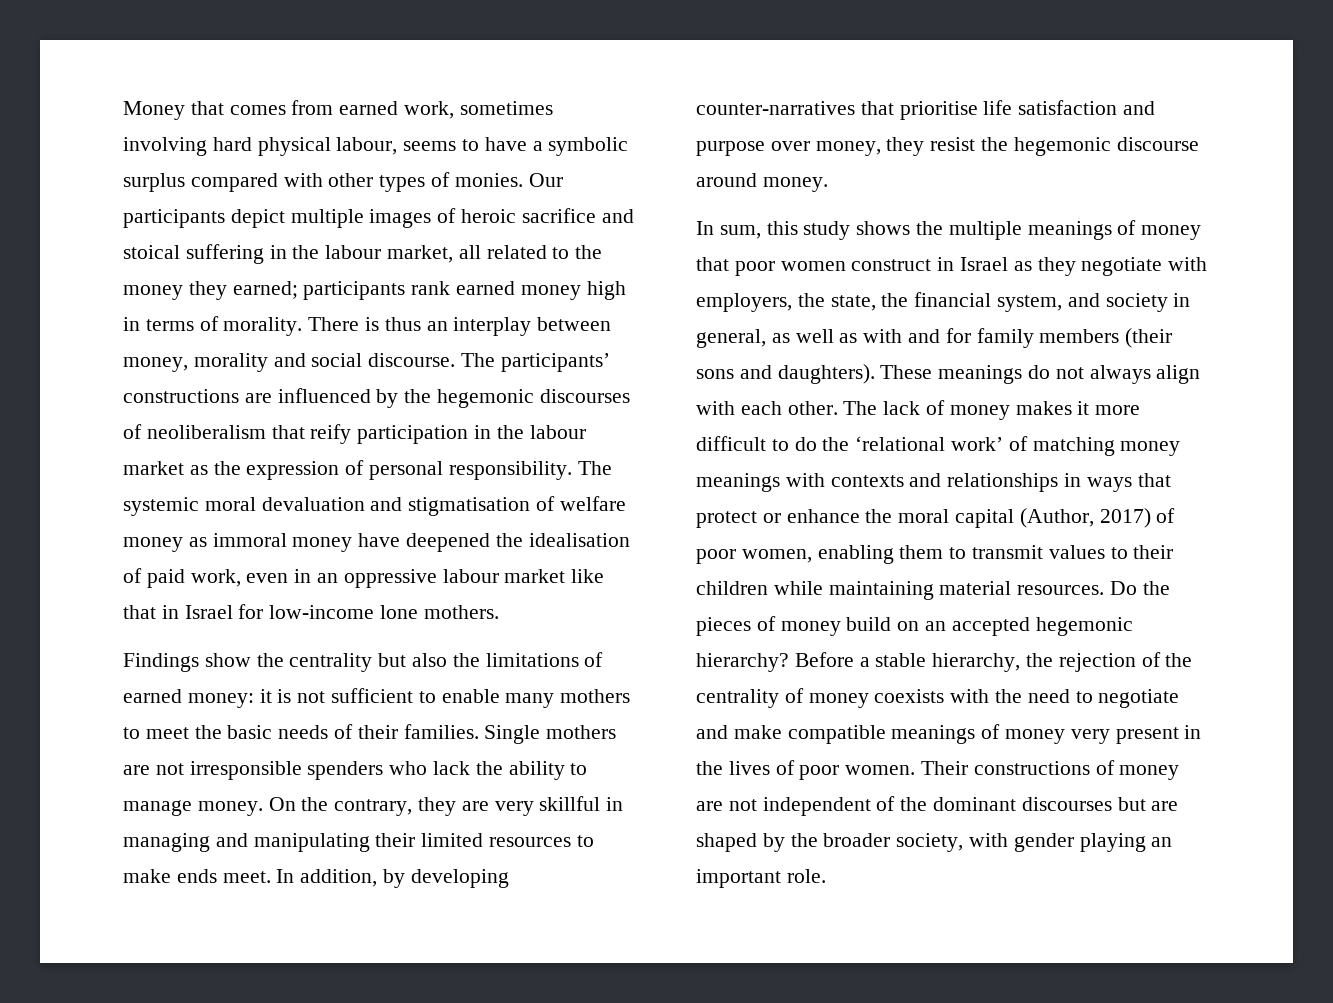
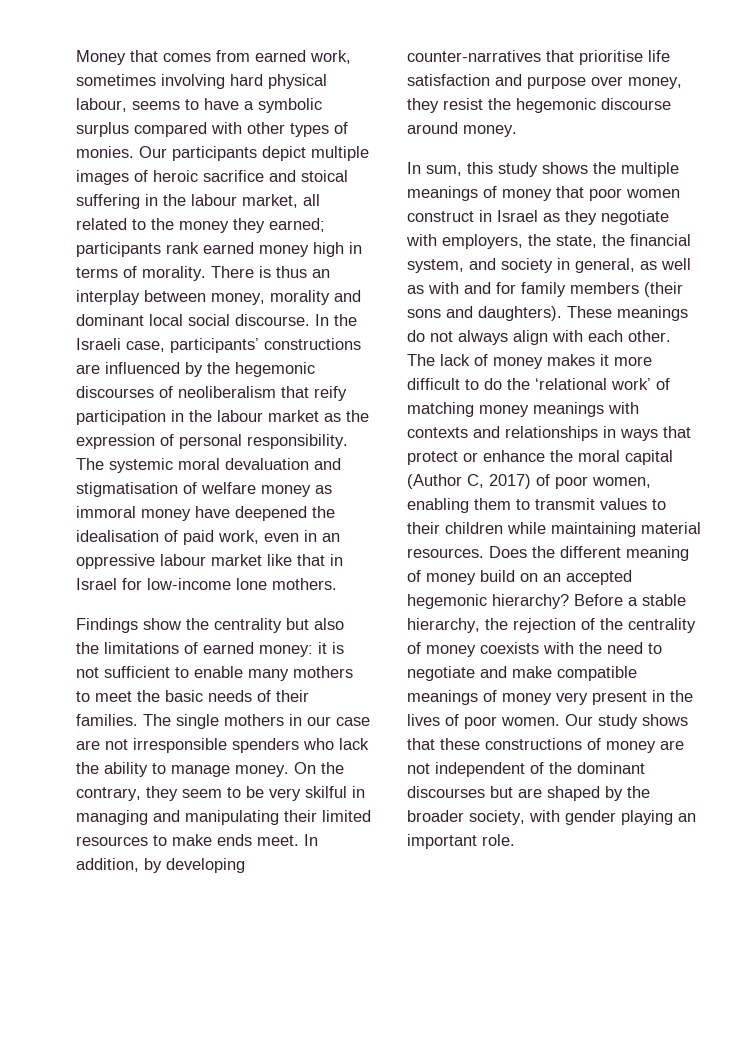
[311,353,496,367] social discourse. The -> [76,314,357,326] [76,338,165,352] dominant local social discourse. In the Israeli case,
[484,725,617,744] Single mothers -> [143,714,370,729] The single mothers in our case
[461,796,601,816] are very skillful -> [182,786,347,801] seem to be very skilful
[1019,508,1094,528] (Author, -> [407,474,484,489] (Author C,
[1110,581,1170,595] [696,617,751,636] Do the pieces -> [489,546,689,561] Does the different meaning
[921,761,969,775] Their -> [565,714,688,729] [407,738,480,750] Our study shows that these

